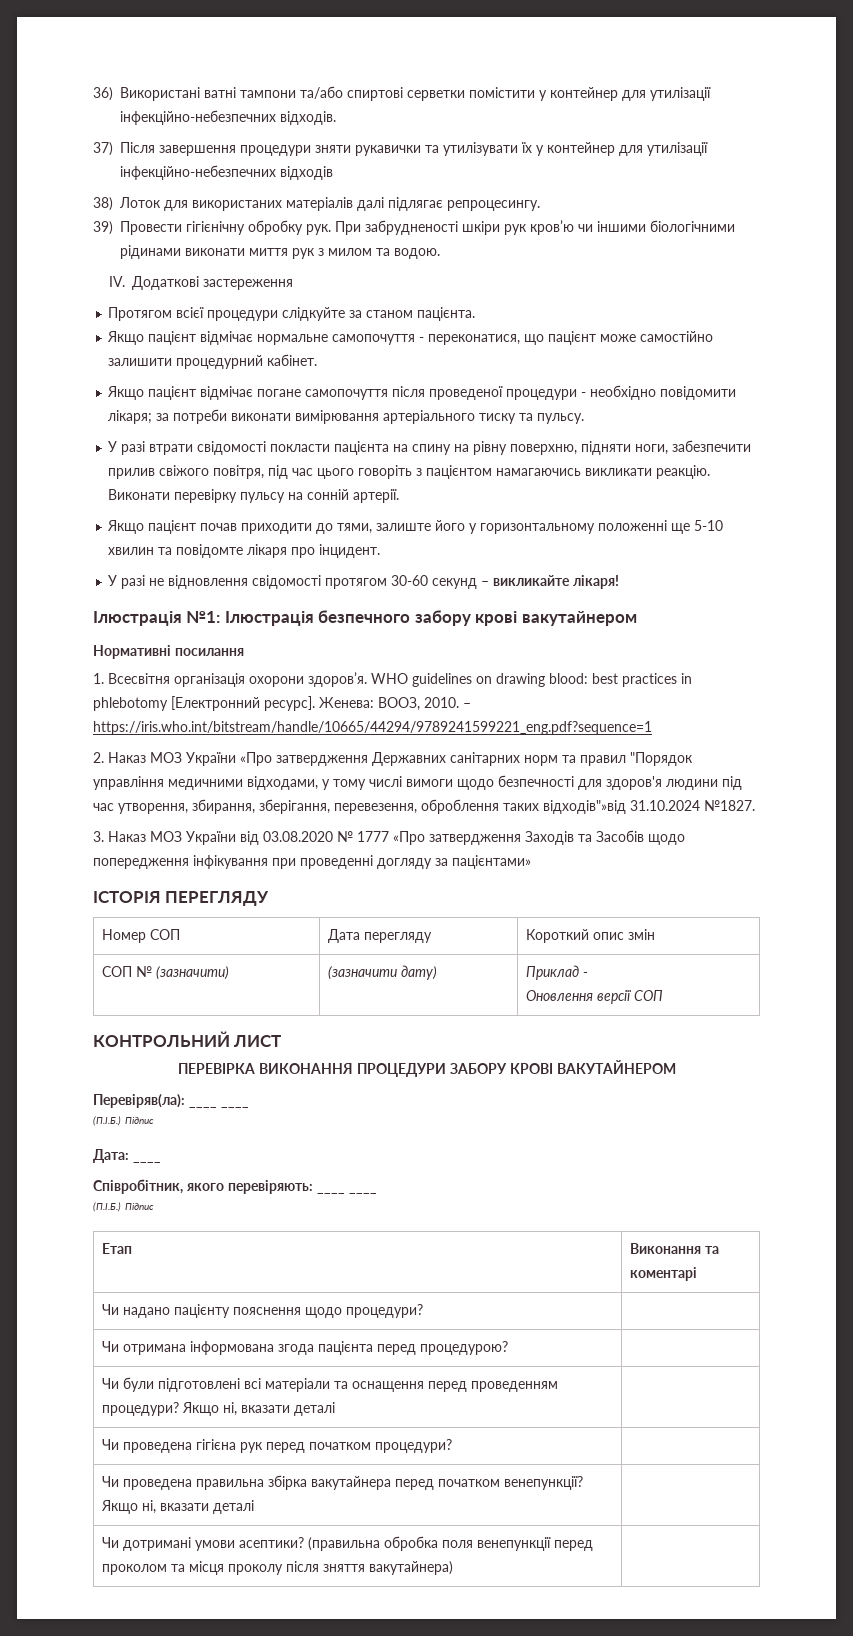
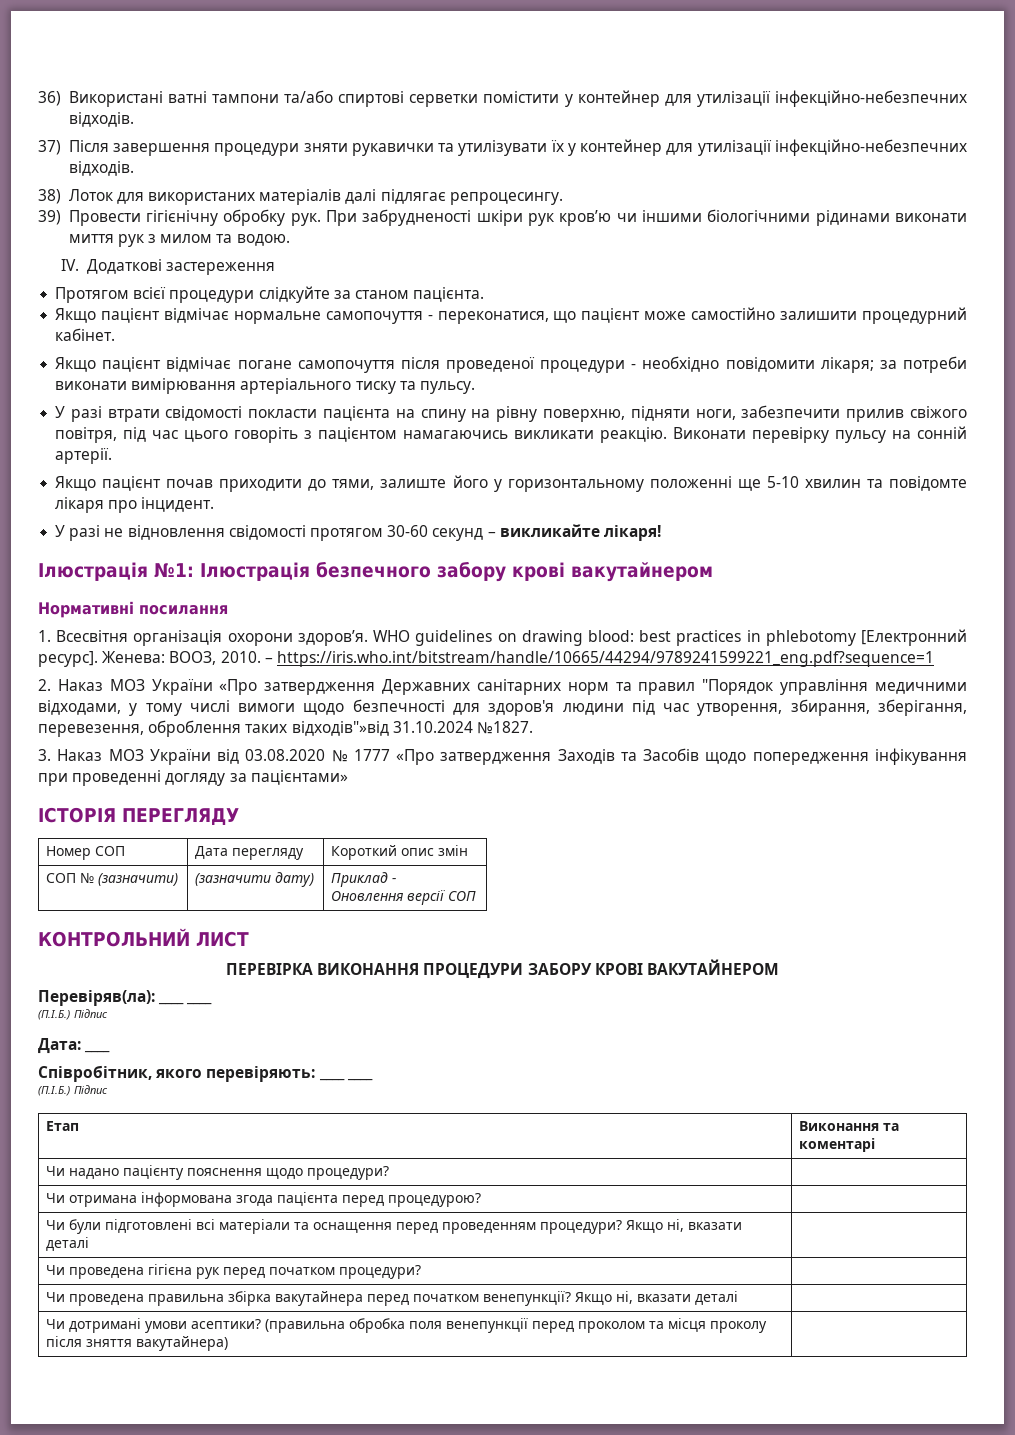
[280,166,333,180] відходів -> [68,161,134,176] відходів.

